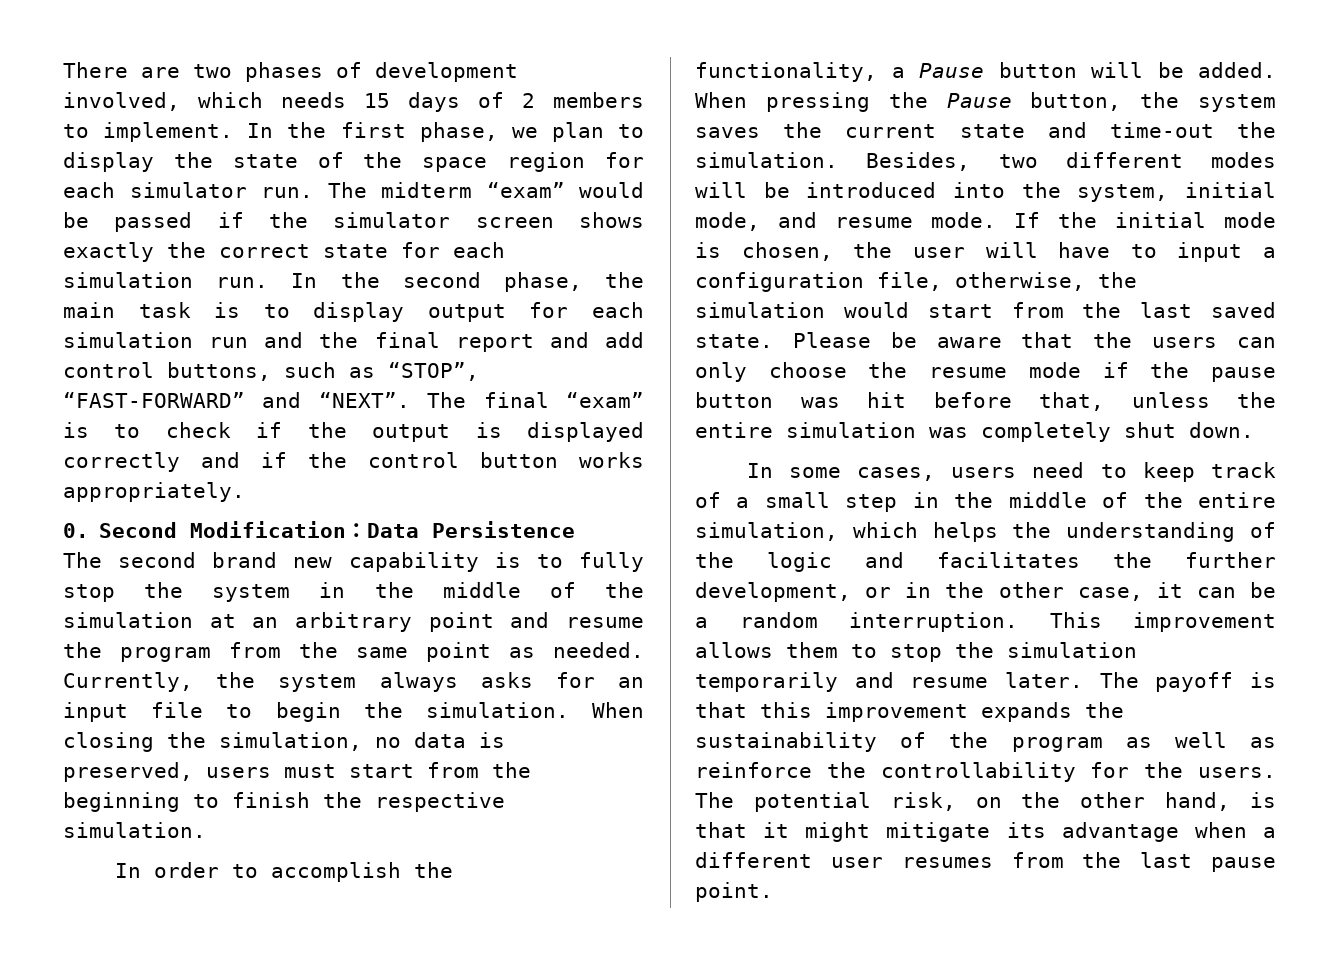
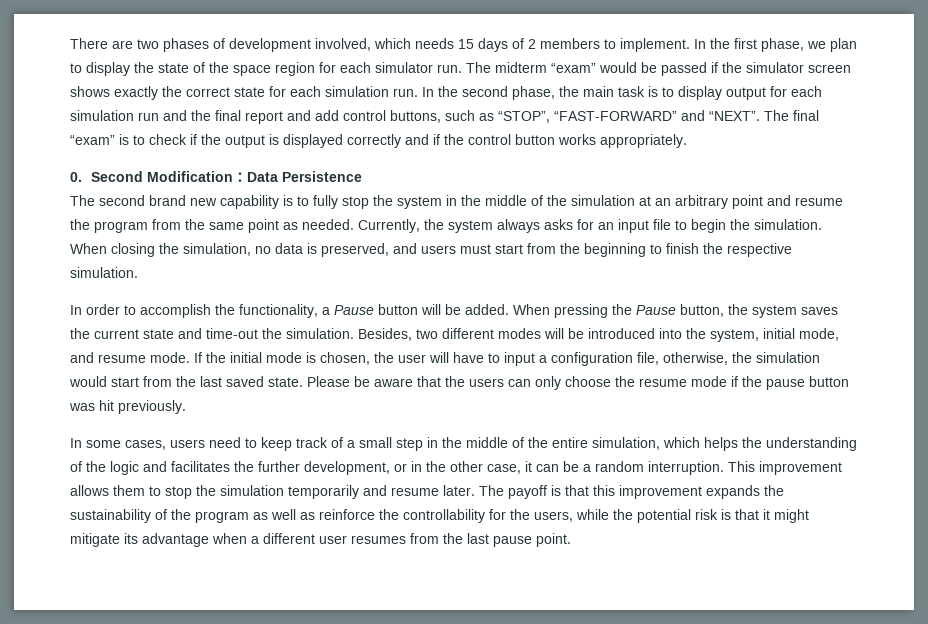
(193, 772) none -> [393,243,417,254] and
[933,392,1276,411] [695,422,1254,442] before that, unless the entire simulation was completely shut down. -> [118,400,186,414] previously.
[1198,767,1276,778] [695,792,1231,812] users. The potential risk, on the other hand, -> [534,509,718,523] users, while the potential risk

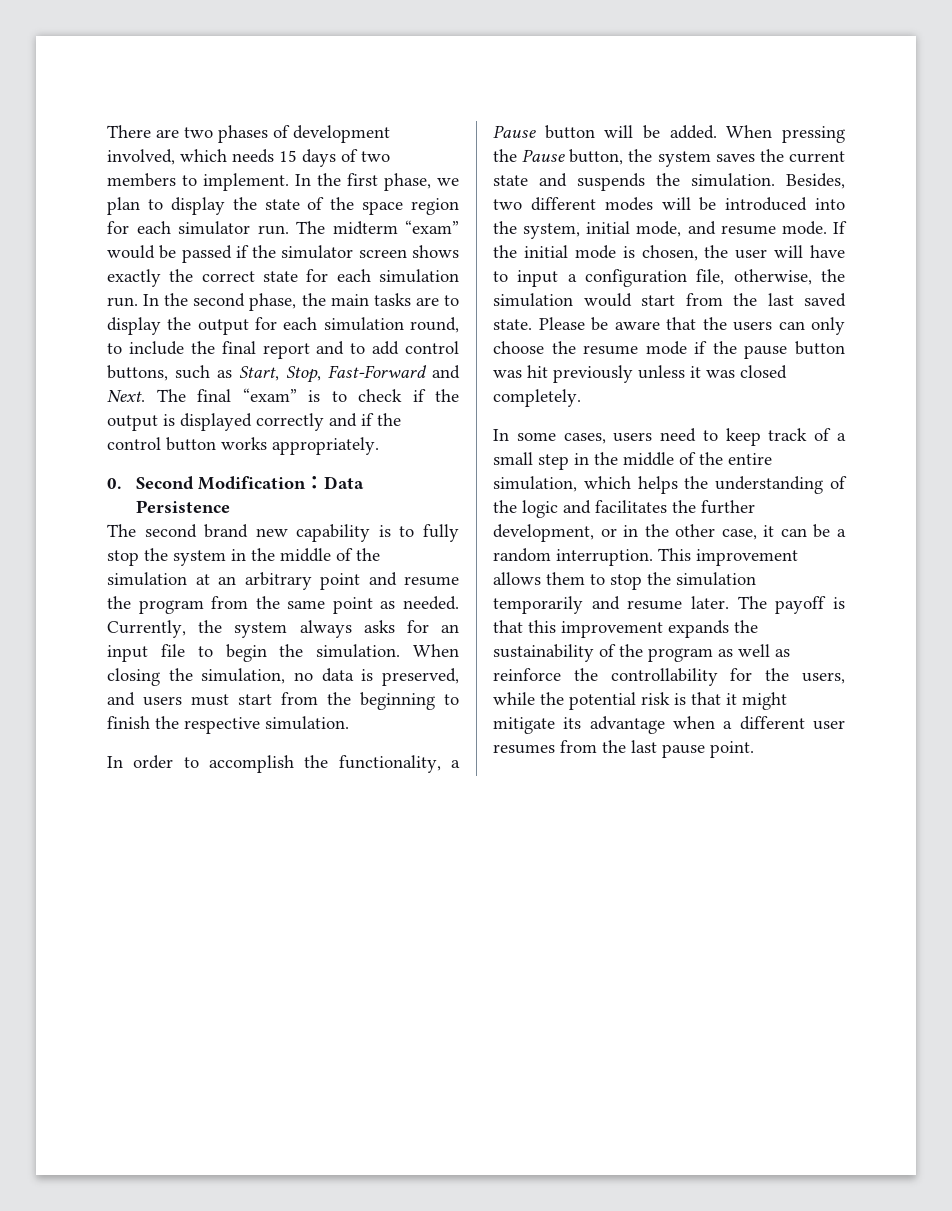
[528,39,536,49] 2 -> [361,151,390,162] two
[618,86,722,100] task is to display -> [373,293,459,306] [107,317,192,335] tasks are to display the
[138,110,187,121] run and -> [410,317,460,333] [107,341,184,355] round, to include
(311, 115) none -> [350,343,366,354] to
[498,110,760,123] “STOP”, “FAST-FORWARD” and “NEXT”. -> [239,365,460,383] [107,390,145,402] Start, Stop, Fast-Forward and Next.
[206,328,258,339] time-out -> [577,173,645,191] suspends
[118,400,186,414] previously. -> [553,365,787,383] [493,389,581,407] previously unless it was closed completely.

